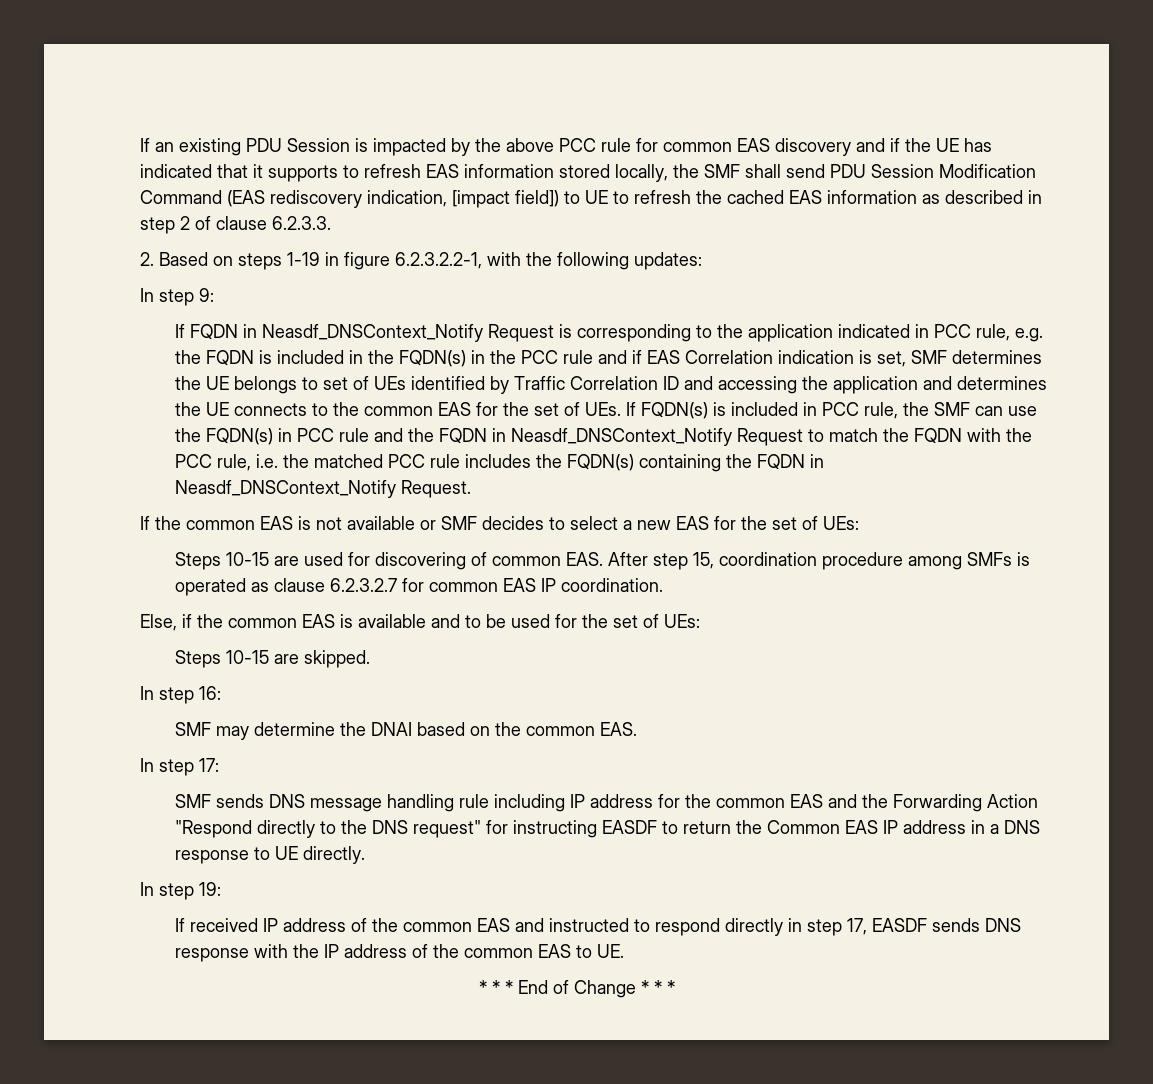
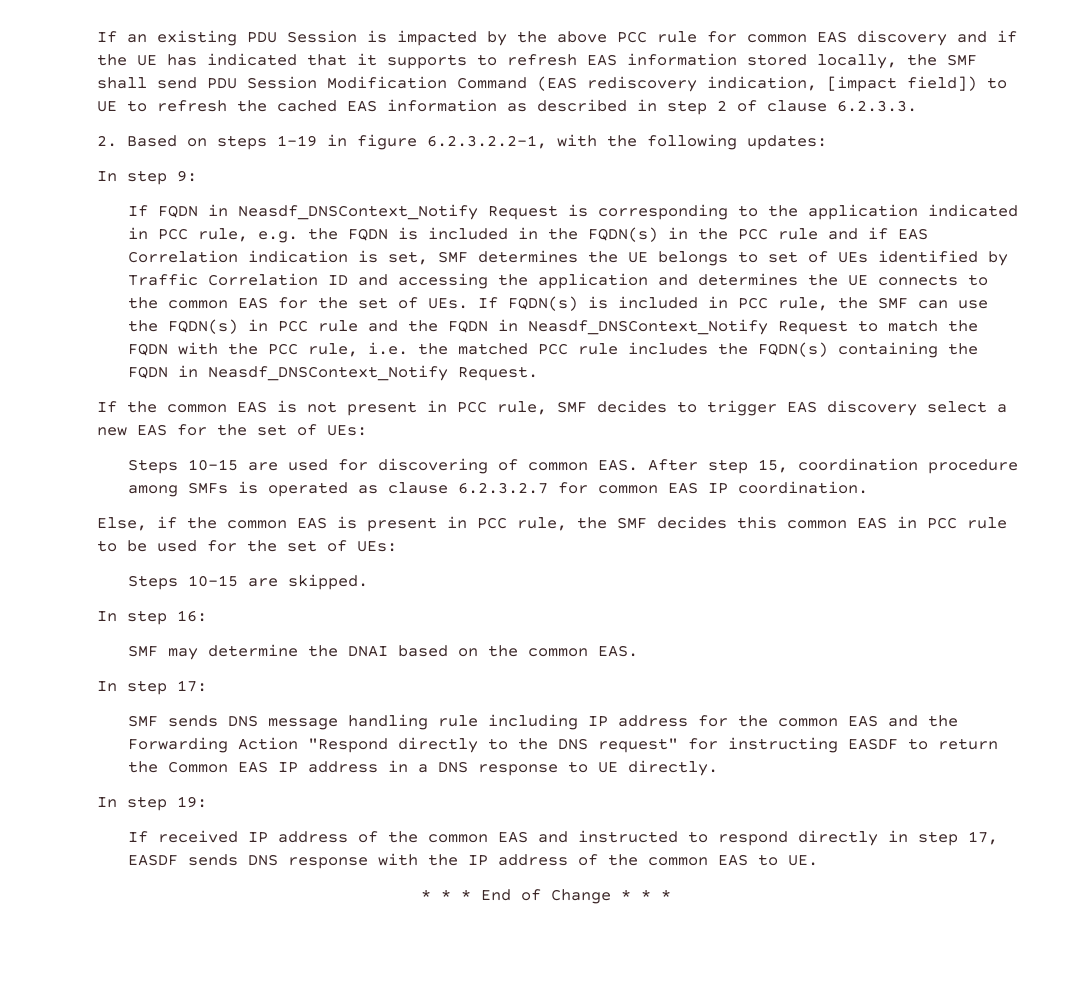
[346,516,565,530] available or SMF decides to -> [346,400,917,416] present in PCC rule, SMF decides to trigger EAS discovery
[357,614,460,628] available and -> [366,516,1007,532] present in PCC rule, the SMF decides this common EAS in PCC rule

